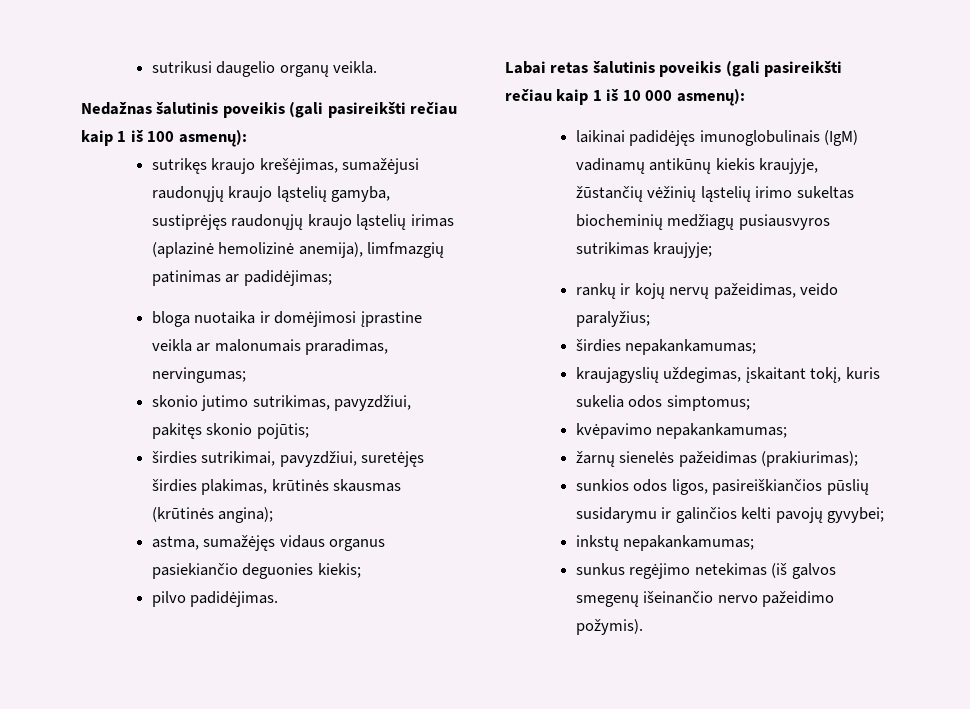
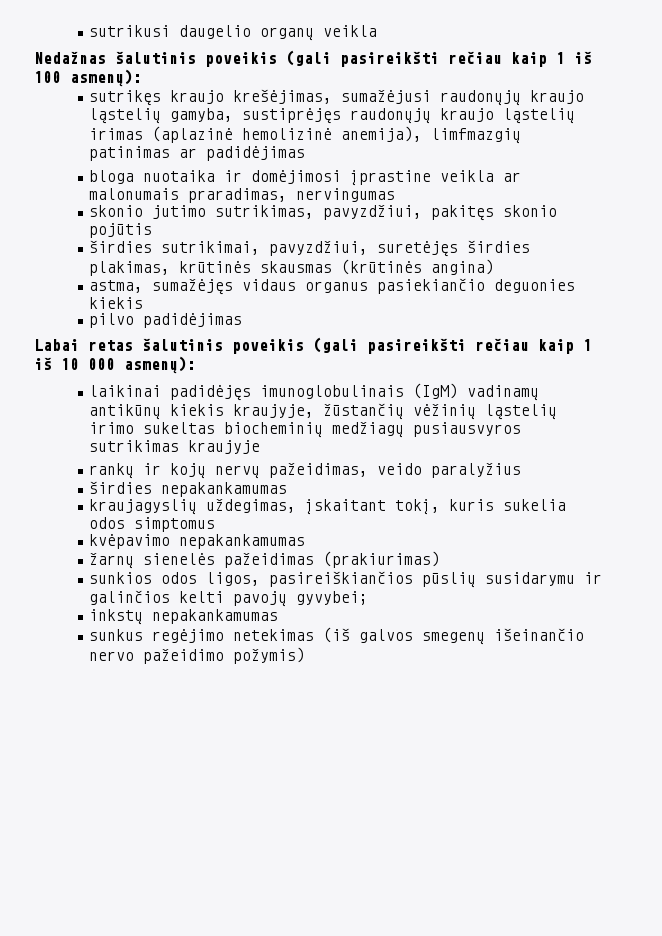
[333,61,378,74] veikla. -> [323,25,378,37] veikla
[243,270,332,286] padidėjimas; -> [206,146,306,161] padidėjimas
[151,367,246,383] nervingumas; -> [296,188,396,202] nervingumas
[256,423,309,439] pojūtis; -> [89,223,153,238] pojūtis
[218,507,274,523] angina); -> [431,259,495,275] angina)
[317,563,361,578] kiekis; -> [89,297,144,309] kiekis
[190,591,279,607] padidėjimas. -> [143,313,243,328] padidėjimas
[653,242,713,258] kraujyje; -> [188,440,261,454] kraujyje
[575,311,650,327] [575,339,757,355] paralyžius; // širdies nepakankamumas; -> [431,463,522,478] [89,481,288,497] paralyžius // širdies nepakankamumas
[666,395,750,411] simptomus; -> [134,517,216,532] simptomus
[656,423,788,439] nepakankamumas; -> [179,534,306,549] nepakankamumas
[761,451,859,467] (prakiurimas); -> [323,551,441,568] (prakiurimas)
[623,535,755,551] nepakankamumas; -> [152,609,279,624] nepakankamumas
[575,619,643,635] požymis). -> [233,647,306,664] požymis)

